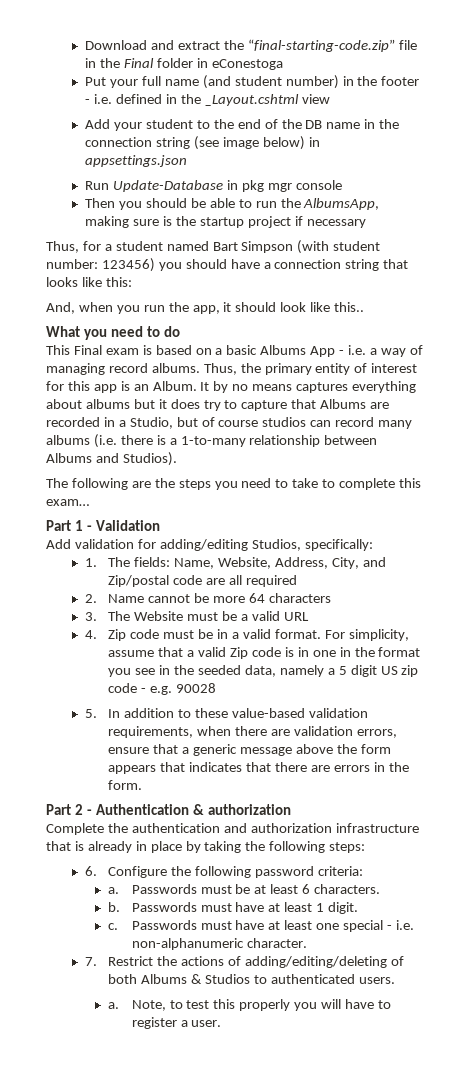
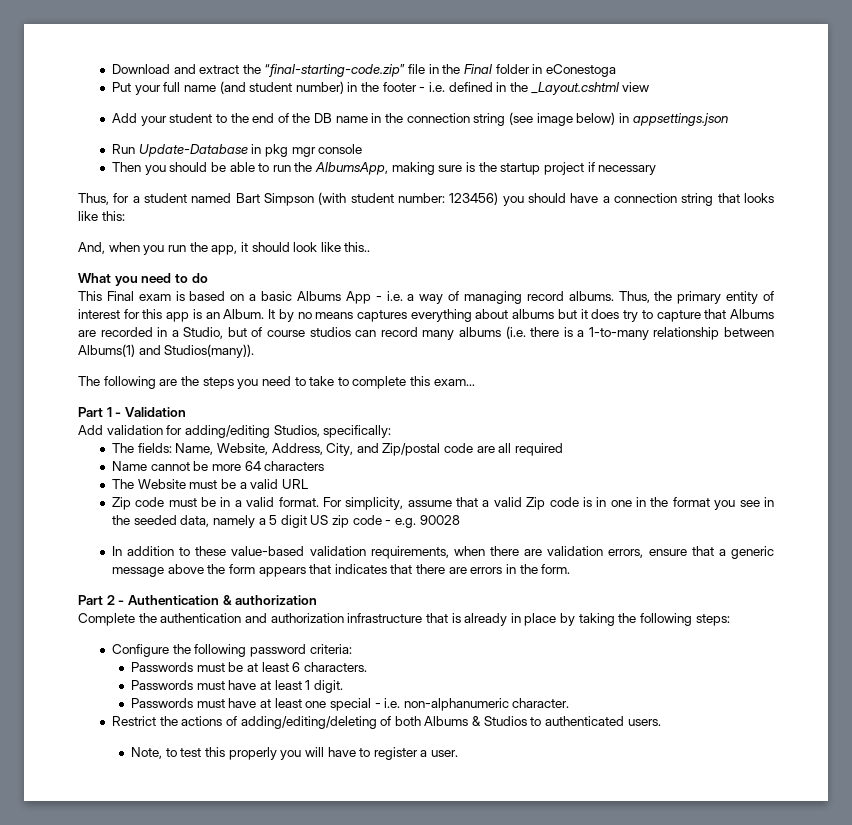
[46,452,177,466] Albums and Studios). -> [78,344,255,358] Albums(1) and Studios(many)).
[85,558,98,567] 1. -> (392, 431) none
[85,594,98,603] 2. -> (564, 449) none
[85,612,98,621] 3. -> (325, 466) none
[85,630,98,639] 4. -> (308, 484) none
[85,709,98,718] 5. -> (460, 520) none
[85,866,98,876] 6. -> (730, 620) none
[108,887,120,894] a. -> (352, 649) none
[108,902,121,912] b. -> (367, 667) none
[108,923,119,930] c. -> (343, 686) none
[85,957,98,966] 7. -> (570, 703) none
[108,1002,120,1009] a. -> (661, 722) none

